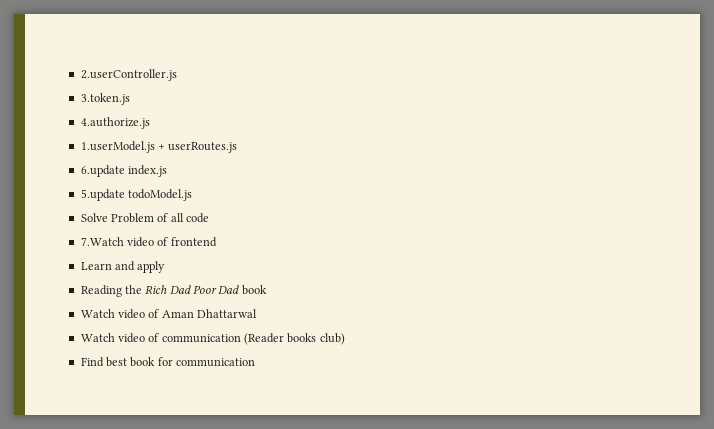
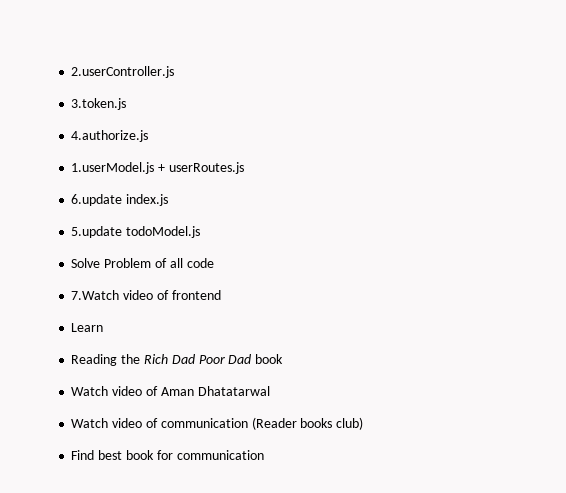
[114,261,166,273] and apply -> (104, 327) none
[196,309,257,318] Dhattarwal -> [197,386,270,396] Dhatatarwal

